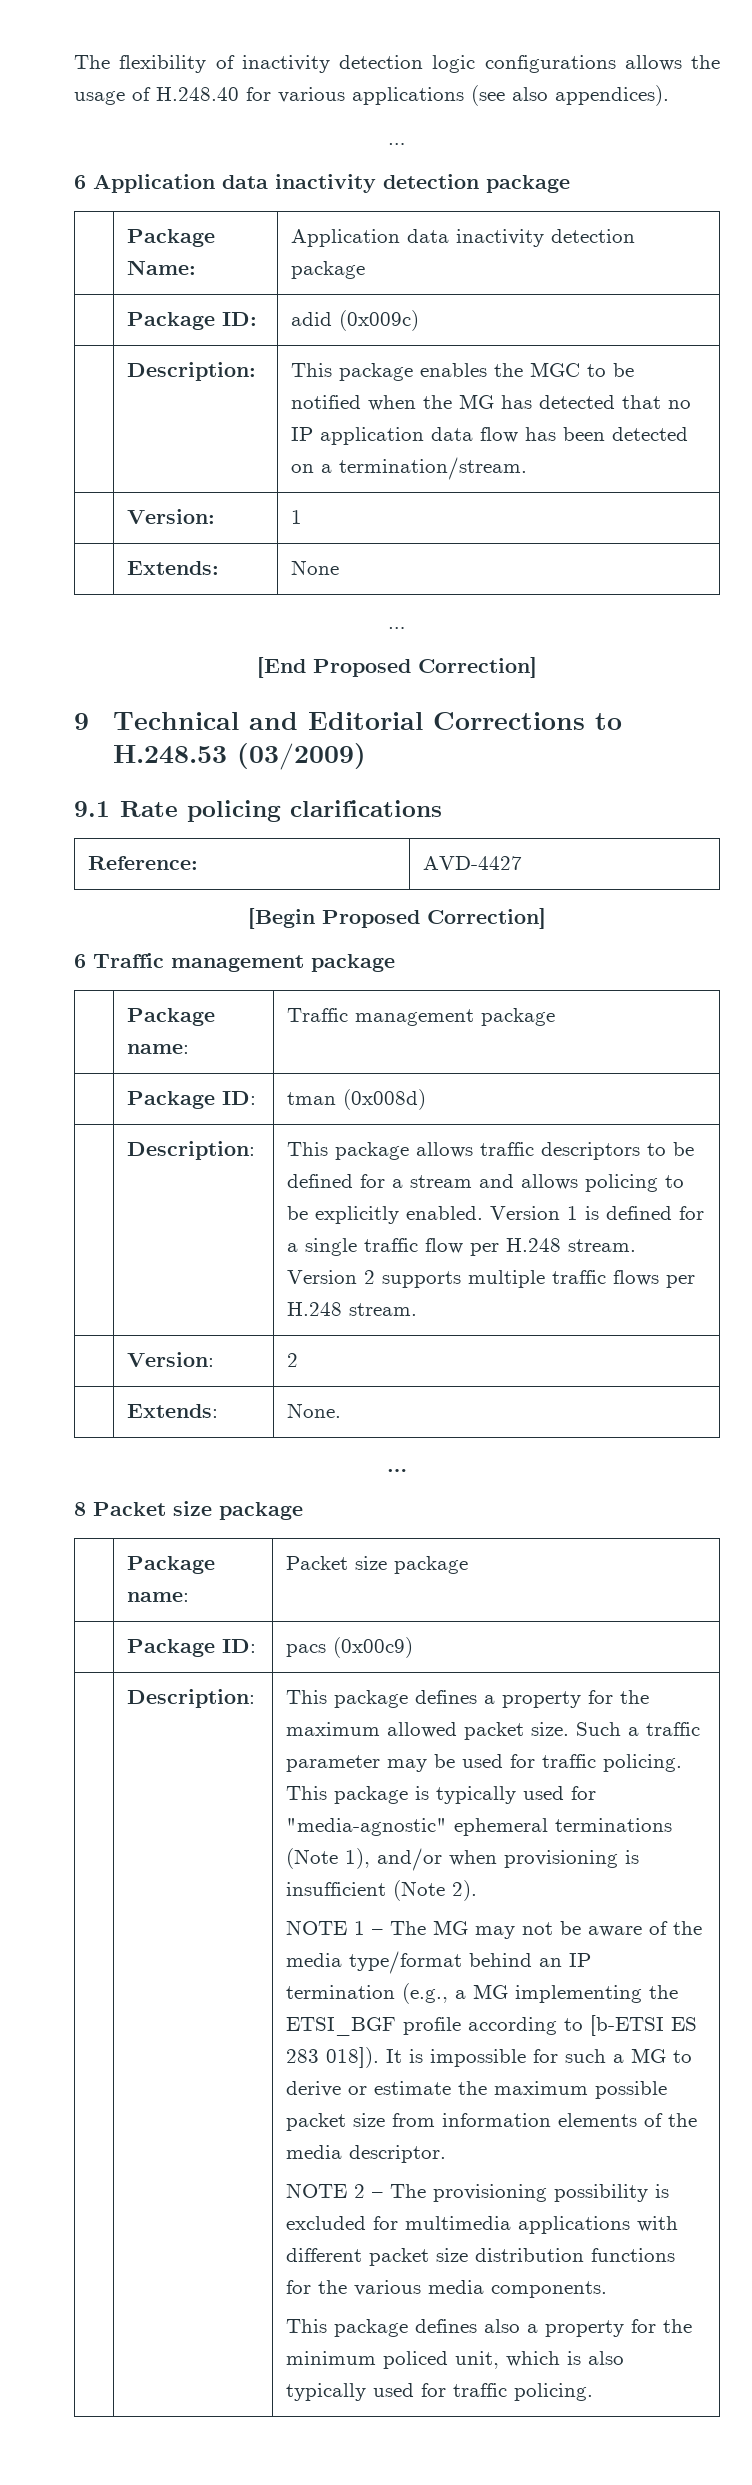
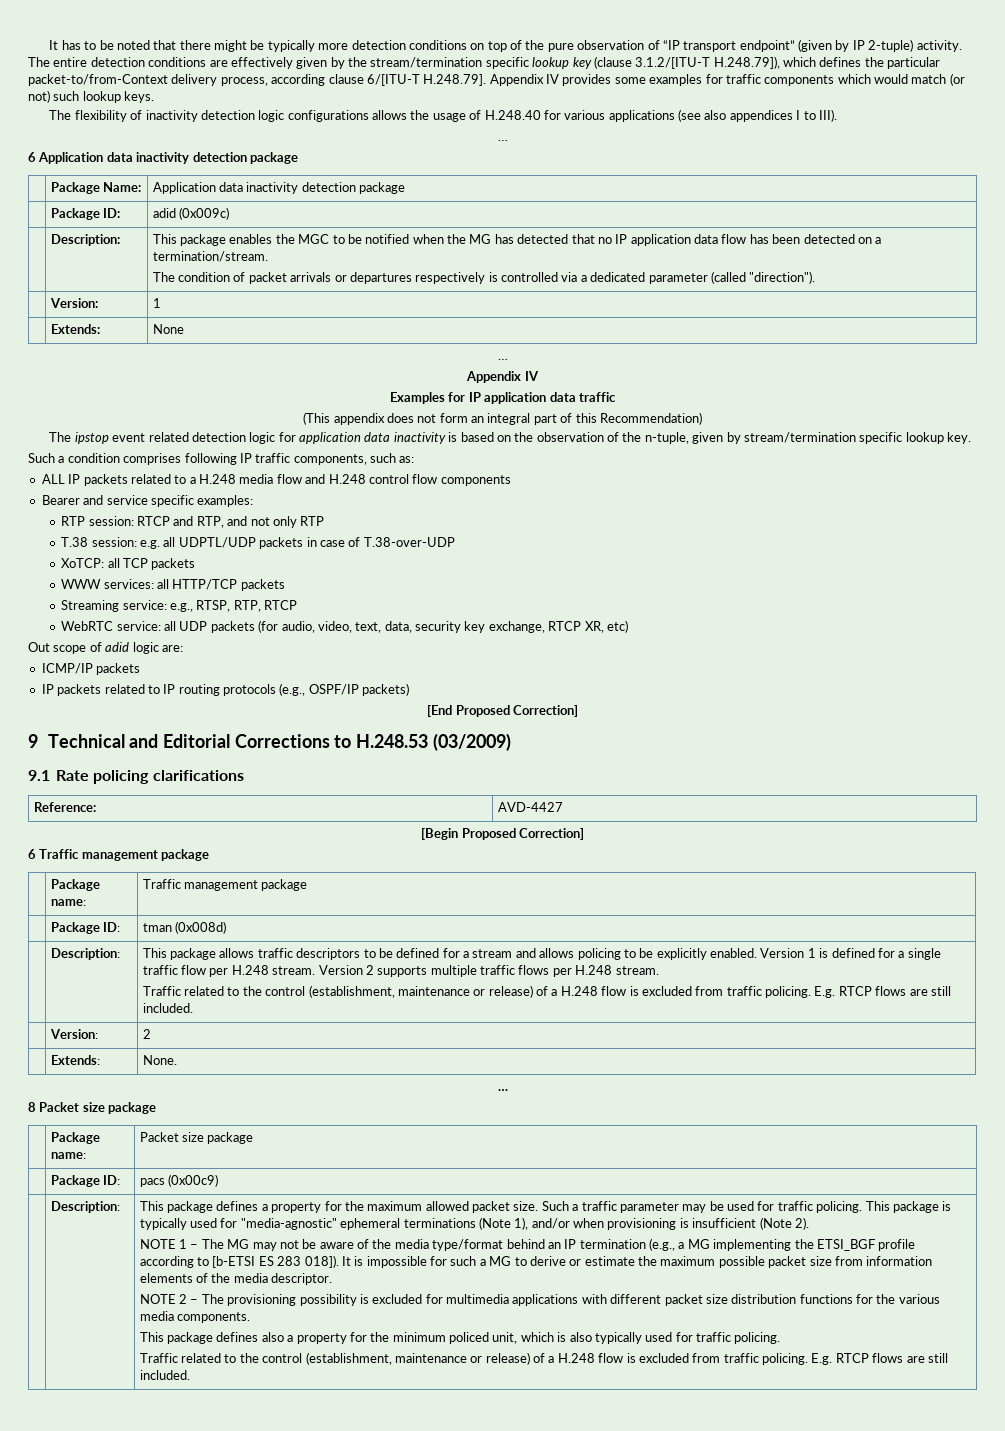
(74, 62) none -> [49,39,962,52] [28,56,941,69] [28,73,965,86] [28,90,155,103] It has to be noted that there might be typically more detection conditions on top of the pure observation of “IP transport endpoint” (given by IP 2-tuple) activity. The entire detection conditions are effectively given by the stream/termination specific lookup key (clause 3.1.2/[ITU-T H.248.79]), which defines the particular packet-to/from-Context delivery process, according clause 6/[ITU-T H.248.79]. Appendix IV provides some examples for traffic components which would match (or not) such lookup keys. //
[555,85,669,106] appendices). -> [729,109,837,122] appendices I to III).
(528, 468) none -> [152,271,816,284] // The condition of packet arrivals or departures respectively is controlled via a dedicated parameter (called "direction").
(406, 628) none -> [466,371,539,383] [390,392,616,404] [303,412,702,425] [49,432,972,444] [28,453,415,465] [41,474,511,486] [41,495,254,507] [61,516,325,528] [61,537,455,549] [61,558,196,570] [61,579,285,591] [61,600,298,612] [61,620,628,633] [28,642,183,654] [41,663,141,675] [41,683,410,696] // Appendix IV // Examples for IP application data traffic // (This appendix does not form an integral part of this Recommendation) // The ipstop event related detection logic for application data inactivity is based on the observation of the n-tuple, given by stream/termination specific lookup key. // Such a condition comprises following IP traffic components, such as: // ALL IP packets related to a H.248 media flow and H.248 control flow components // Bearer and service specific examples: // RTP session: RTCP and RTP, and not only RTP // T.38 session: e.g. all UDPTL/UDP packets in case of T.38-over-UDP // XoTCP: all TCP packets // WWW services: all HTTP/TCP packets // Streaming service: e.g., RTSP, RTP, RTCP // WebRTC service: all UDP packets (for audio, video, text, data, security key exchange, RTCP XR, etc) // Out scope of adid logic are: // ICMP/IP packets // IP packets related to IP routing protocols (e.g., OSPF/IP packets)
(418, 1309) none -> [142,985,951,998] [142,1003,193,1013] // Traffic related to the control (establishment, maintenance or release) of a H.248 flow is excluded from traffic policing. E.g. RTCP flows are still included.
(594, 2392) none -> [139,1352,948,1365] [139,1370,190,1380] // Traffic related to the control (establishment, maintenance or release) of a H.248 flow is excluded from traffic policing. E.g. RTCP flows are still included.

